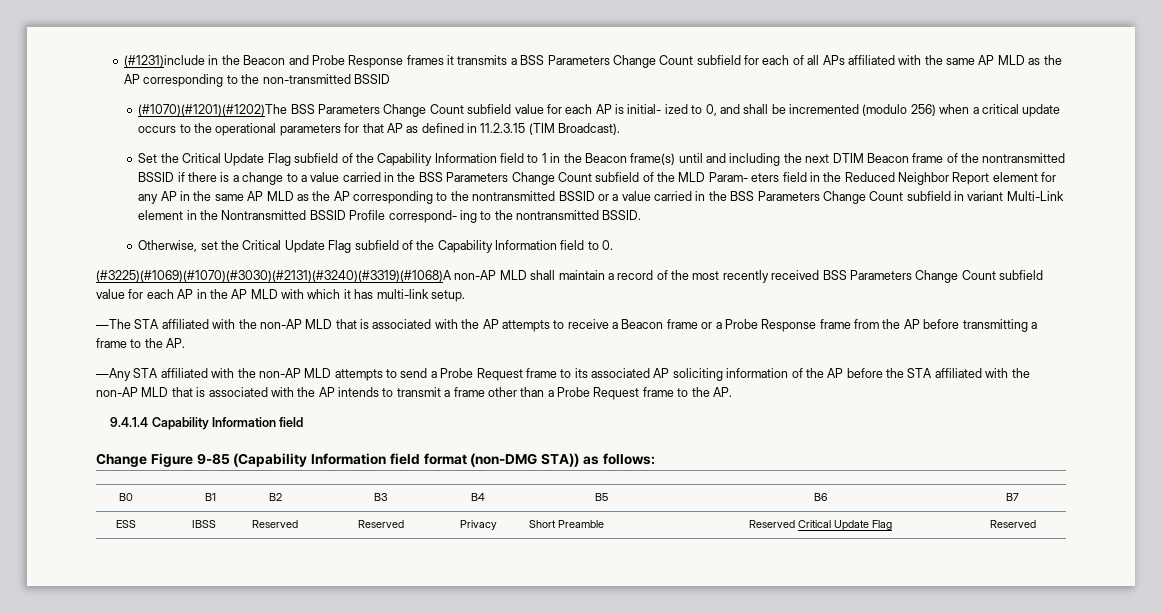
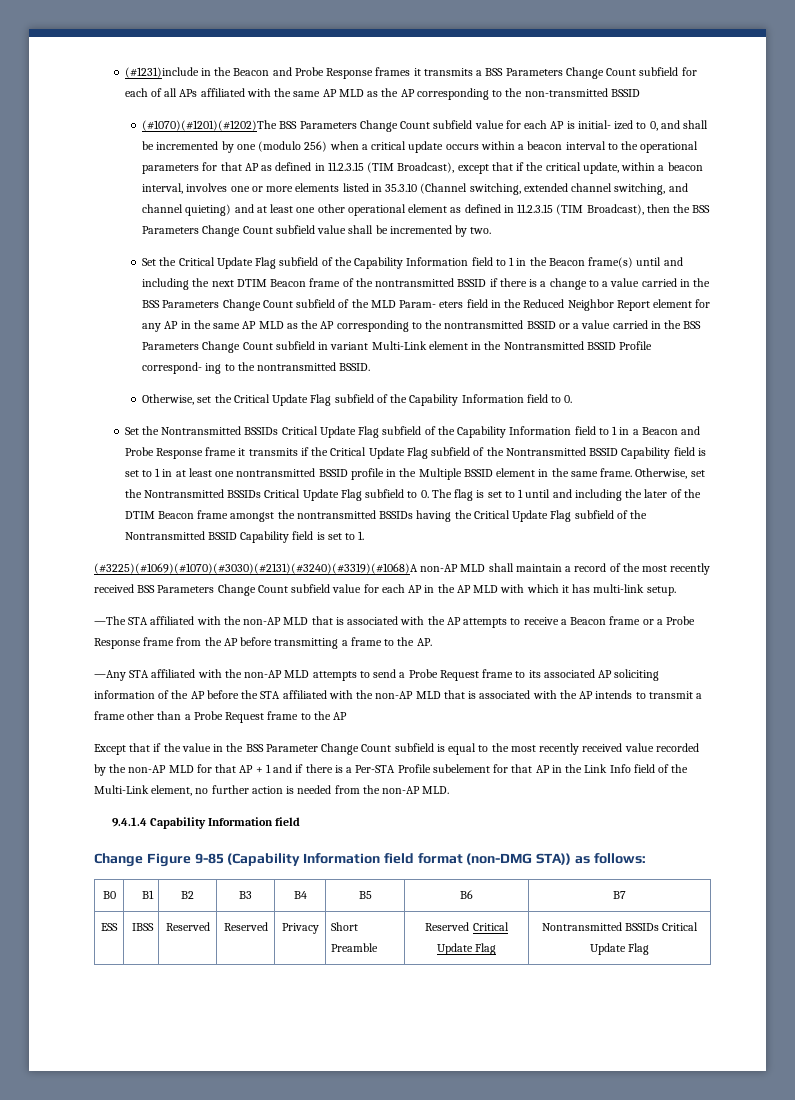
(860, 109) none -> [221,141,256,153] by one
(177, 129) none -> [480,141,606,150] within a beacon interval
[558,123,621,135] Broadcast). -> [397,162,703,174] [142,183,688,195] [142,204,711,216] [142,225,492,237] Broadcast), except that if the critical update, within a beacon interval, involves one or more elements listed in 35.3.10 (Channel switching, extended channel switching, and channel quieting) and at least one other operational element as defined in 11.2.3.15 (TIM Broadcast), then the BSS Parameters Change Count subfield value shall be incremented by two.
(614, 245) none -> [124,426,701,438] [124,447,706,459] [124,468,705,480] [124,489,701,501] [124,510,648,522] [124,531,365,543] // Set the Nontransmitted BSSIDs Critical Update Flag subfield of the Capability Information field to 1 in a Beacon and Probe Response frame it transmits if the Critical Update Flag subfield of the Nontransmitted BSSID Capability field is set to 1 in at least one nontransmitted BSSID profile in the Multiple BSSID element in the same frame. Otherwise, set the Nontransmitted BSSIDs Critical Update Flag subfield to 0. The flag is set to 1 until and including the later of the DTIM Beacon frame amongst the nontransmitted BSSIDs having the Critical Update Flag subfield of the Nontransmitted BSSID Capability field is set to 1.
[712,387,732,397] AP. -> [333,712,348,720] [94,743,699,755] [94,764,689,776] [94,785,450,796] AP // Except that if the value in the BSS Parameter Change Count subfield is equal to the most recently received value recorded by the non-AP MLD for that AP + 1 and if there is a Per-STA Profile subelement for that AP in the Link Info field of the Multi-Link element, no further action is needed from the non-AP MLD.
[989,520,1036,528] Reserved -> [541,922,699,931] [589,943,650,955] Nontransmitted BSSIDs Critical Update Flag

